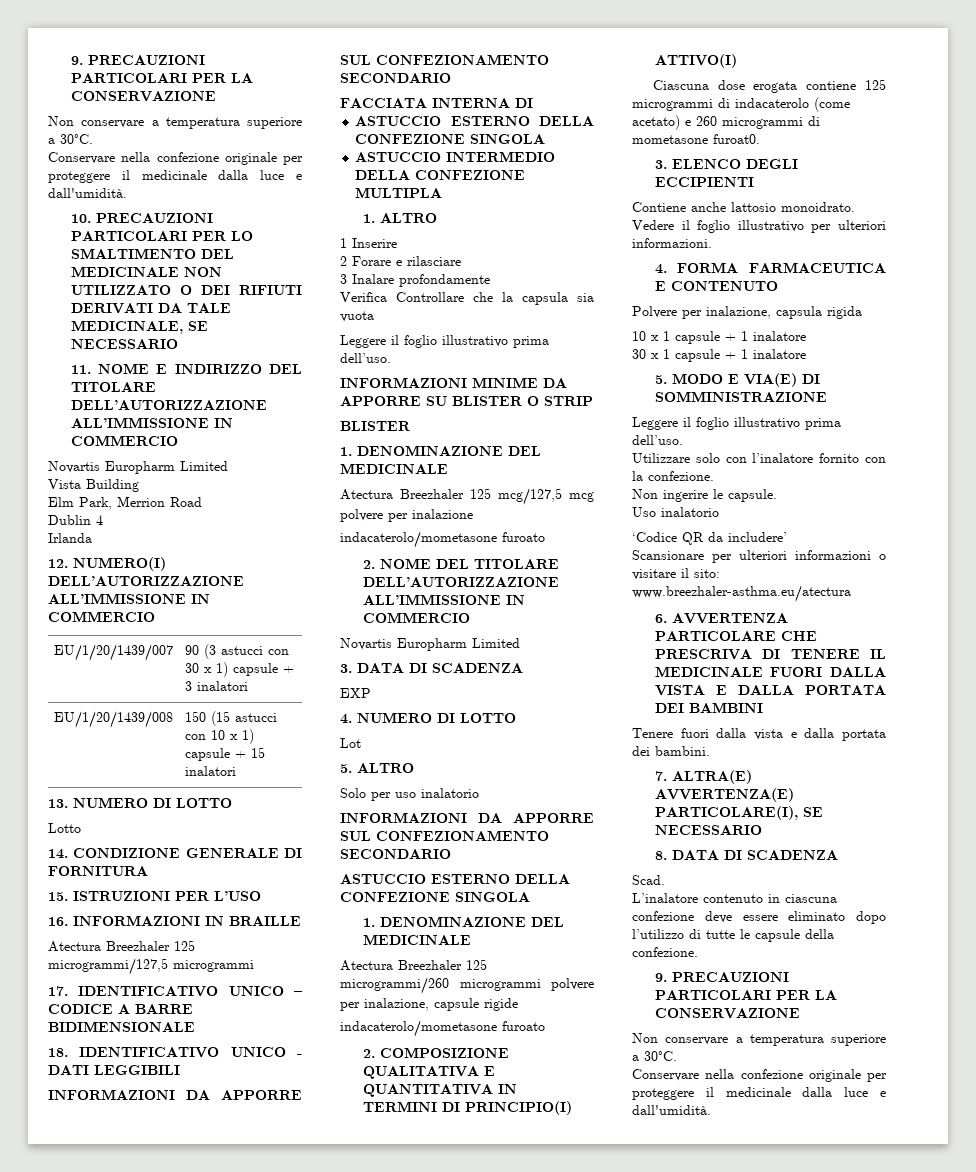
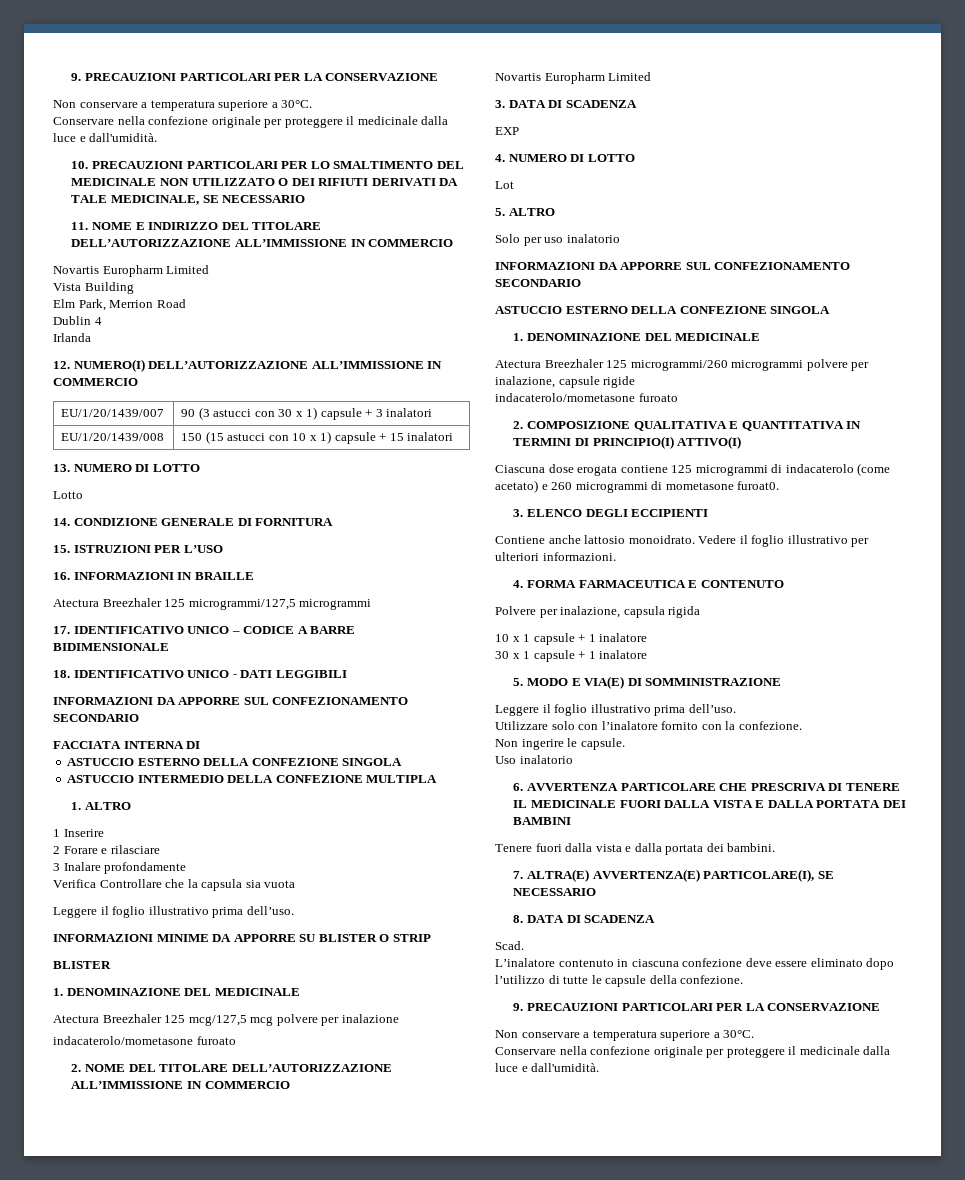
[632,532,787,545] [632,550,886,563] [632,568,720,580] [632,585,851,602] // ‘Codice QR da includere’ // Scansionare per ulteriori informazioni o visitare il sito: www.breezhaler-asthma.eu/atectura -> (573, 759) none

